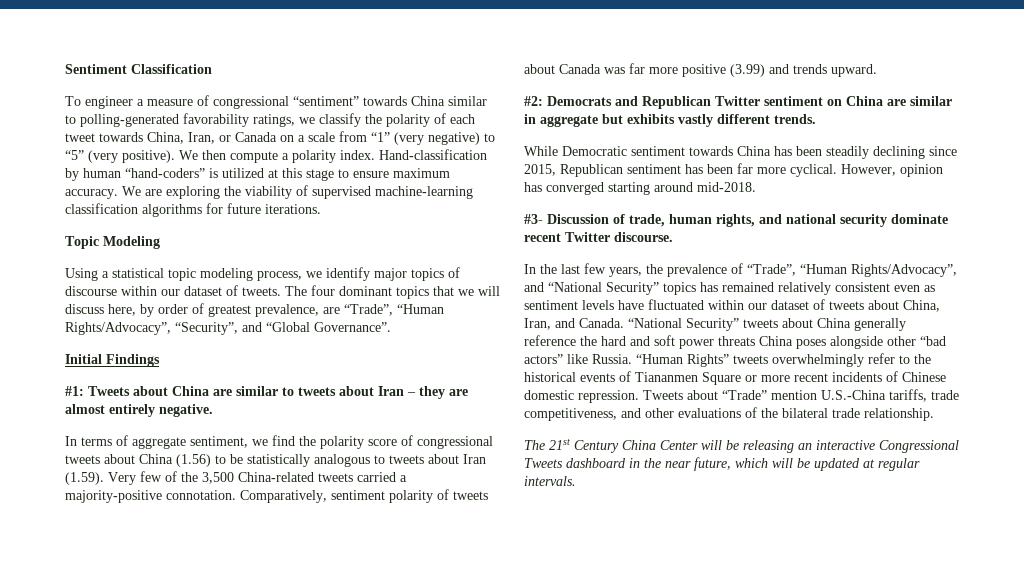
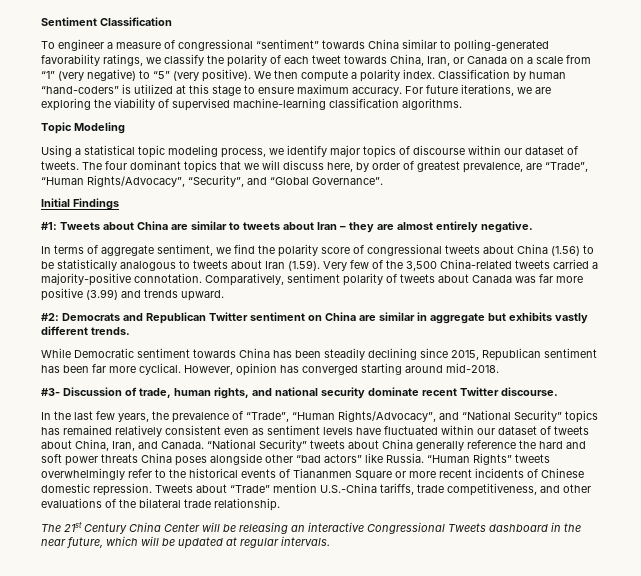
[379,149,487,160] Hand-classification -> [438,69,510,79] Classification
[122,186,141,196] We -> [405,84,532,96] For future iterations, we
[142,203,321,217] algorithms for future iterations. -> [402,98,462,110] algorithms.

